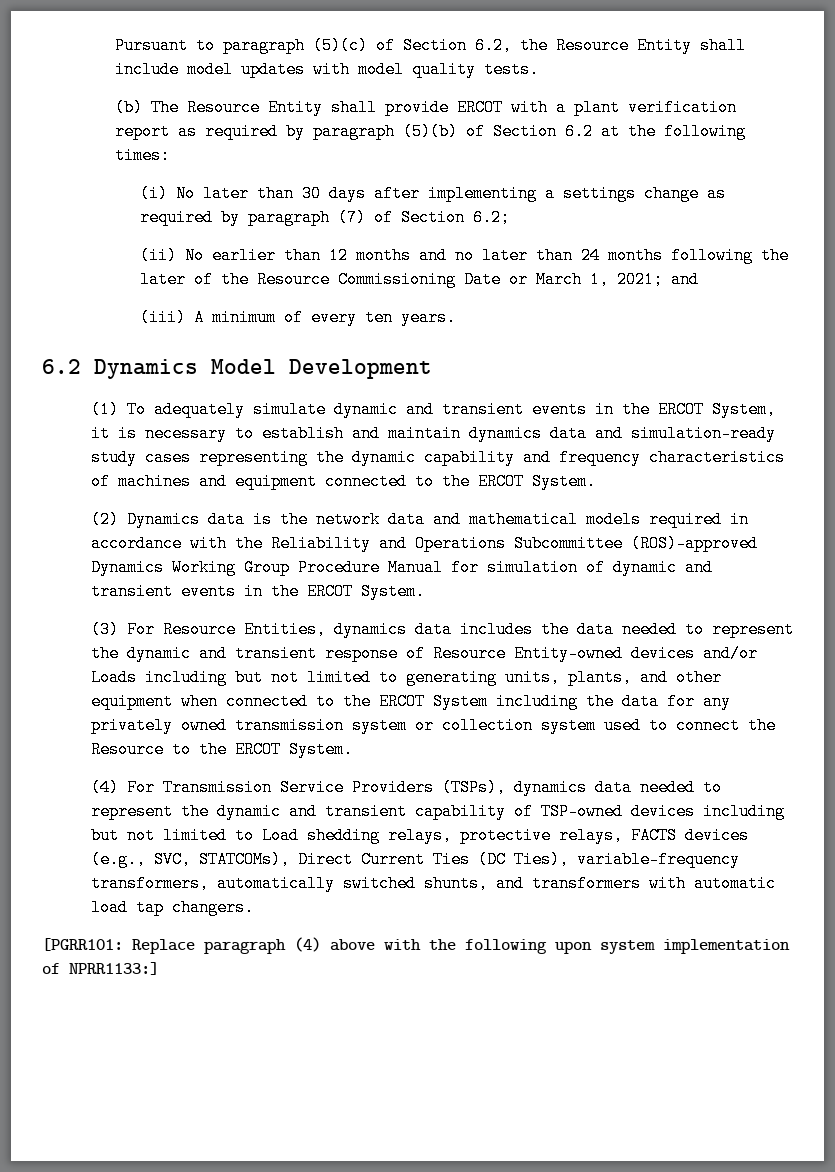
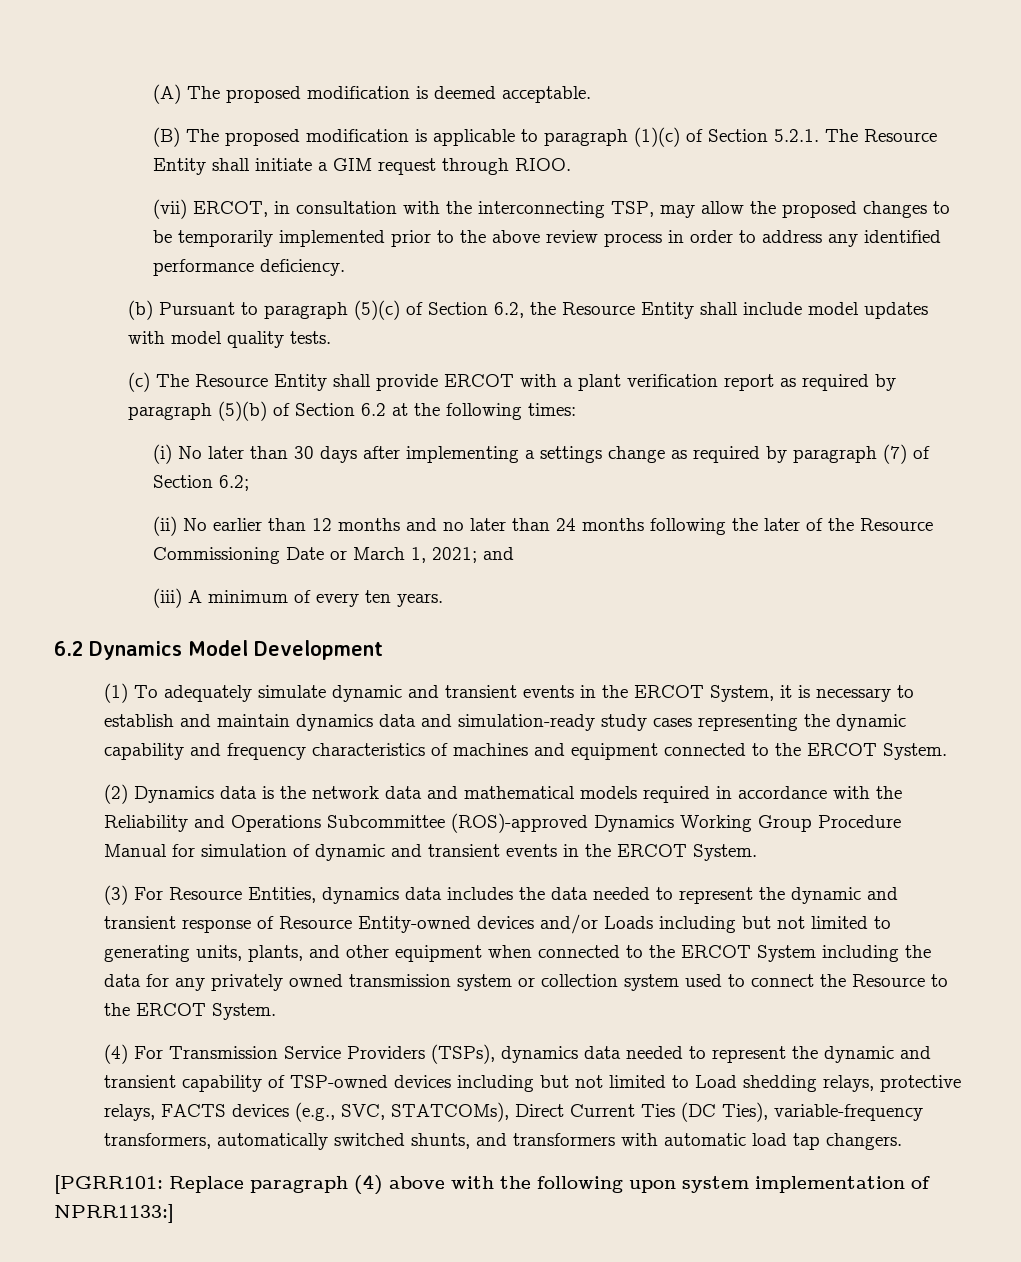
(115, 45) none -> [153,84,592,104] [153,127,938,147] [153,158,572,175] [153,199,951,219] [153,230,942,247] [153,259,346,276] [128,300,154,320] (A) The proposed modification is deemed acceptable. // (B) The proposed modification is applicable to paragraph (1)(c) of Section 5.2.1. The Resource Entity shall initiate a GIM request through RIOO. // (vii) ERCOT, in consultation with the interconnecting TSP, may allow the proposed changes to be temporarily implemented prior to the above review process in order to address any identified performance deficiency. // (b)
[115,99,144,116] (b) -> [128,372,151,392] (c)

